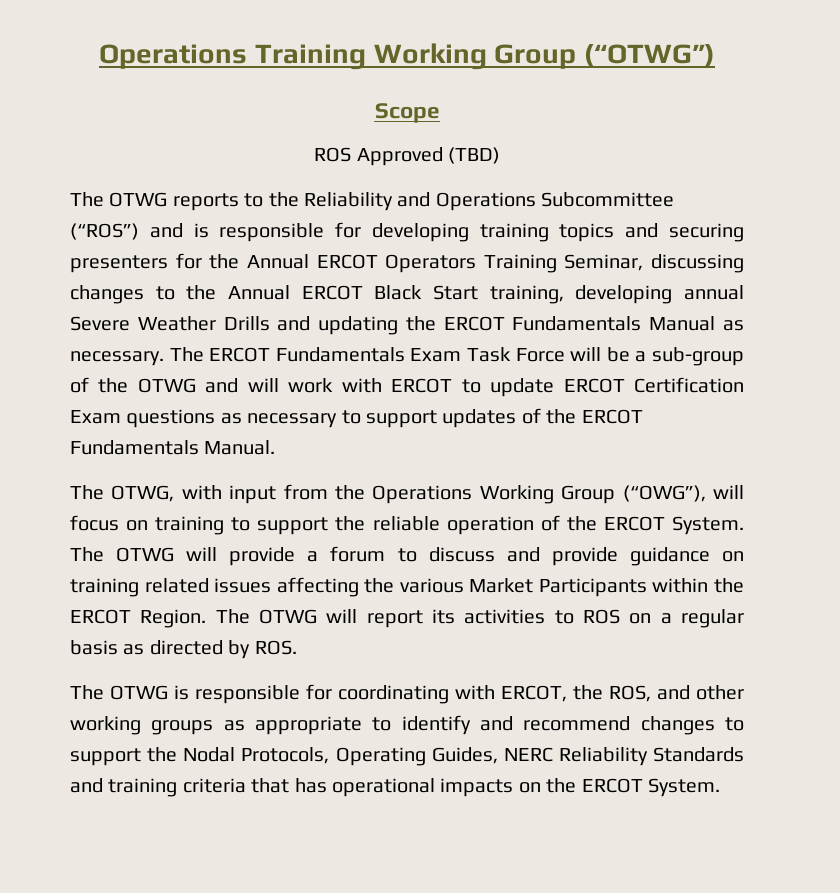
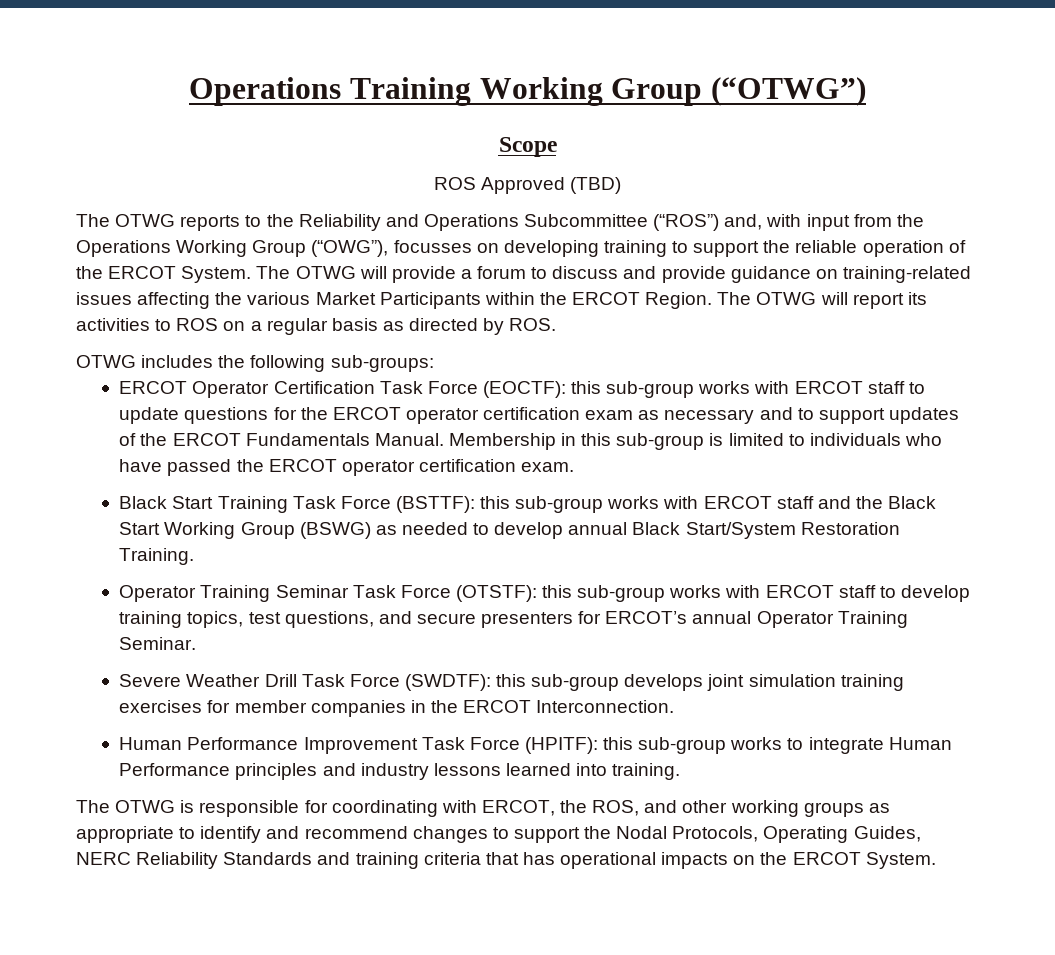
[149,222,744,242] [70,253,744,273] [70,285,744,304] [70,316,744,335] [70,347,745,366] [70,377,744,397] [70,408,643,428] [70,440,276,455] [70,485,175,502] and is responsible for developing training topics and securing presenters for the Annual ERCOT Operators Training Seminar, discussing changes to the Annual ERCOT Black Start training, developing annual Severe Weather Drills and updating the ERCOT Fundamentals Manual as necessary. The ERCOT Fundamentals Exam Task Force will be a sub-group of the OTWG and will work with ERCOT to update ERCOT Certification Exam questions as necessary to support updates of the ERCOT Fundamentals Manual. // The OTWG, -> [724,214,763,230] and,
[712,485,744,499] [70,515,149,531] will focus on -> [393,240,599,257] focusses on developing
[70,578,209,597] training related -> [842,266,971,283] training-related
(297, 647) none -> [76,355,434,372] [119,381,925,398] [119,407,959,424] [119,433,942,450] [119,459,575,476] [119,496,937,513] [119,522,900,539] [119,548,195,565] [119,585,970,602] [119,611,908,628] [119,637,197,650] [119,674,904,691] [119,700,675,717] [119,737,952,754] [119,763,681,780] // OTWG includes the following sub-groups: // ERCOT Operator Certification Task Force (EOCTF): this sub-group works with ERCOT staff to update questions for the ERCOT operator certification exam as necessary and to support updates of the ERCOT Fundamentals Manual. Membership in this sub-group is limited to individuals who have passed the ERCOT operator certification exam. // Black Start Training Task Force (BSTTF): this sub-group works with ERCOT staff and the Black Start Working Group (BSWG) as needed to develop annual Black Start/System Restoration Training. // Operator Training Seminar Task Force (OTSTF): this sub-group works with ERCOT staff to develop training topics, test questions, and secure presenters for ERCOT’s annual Operator Training Seminar. // Severe Weather Drill Task Force (SWDTF): this sub-group develops joint simulation training exercises for member companies in the ERCOT Interconnection. // Human Performance Improvement Task Force (HPITF): this sub-group works to integrate Human Performance principles and industry lessons learned into training.

